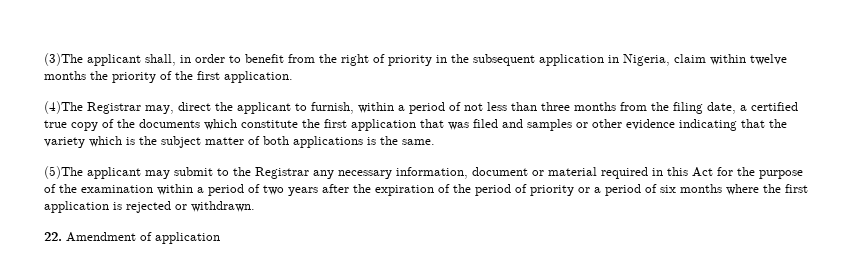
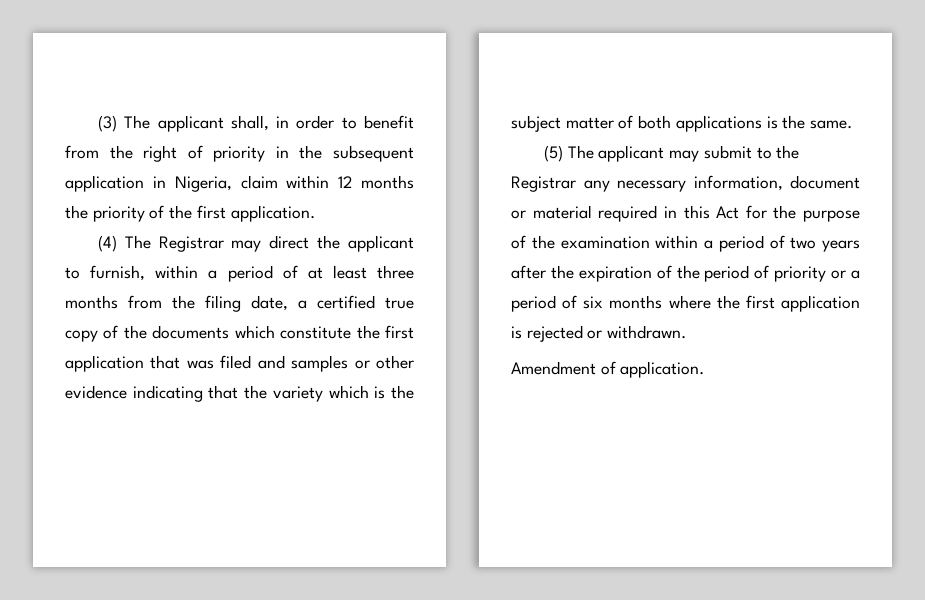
[44,53,83,66] (3)The -> [97,115,151,132] (3) The
[750,54,787,65] twelve -> [338,176,353,188] 12
[44,101,174,114] (4)The Registrar may, -> [97,235,262,252] (4) The Registrar may
[464,102,537,111] not less than -> [307,265,367,279] at least
[44,166,83,179] (5)The -> [543,145,594,162] (5) The
[44,232,62,241] 22. -> (687, 332) none
[155,232,220,244] application -> [620,361,705,378] application.

